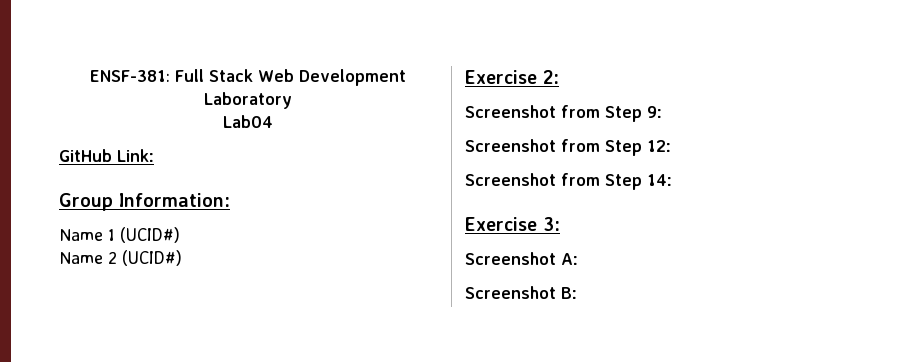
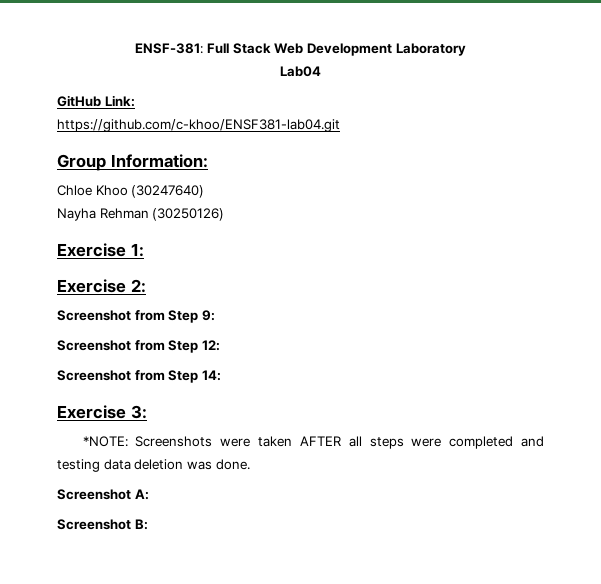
(154, 155) none -> [57,119,340,132] // https://github.com/c-khoo/ENSF381-lab04.git
[59,227,180,243] [59,250,182,266] Name 1 (UCID#) // Name 2 (UCID#) -> [57,185,205,198] [57,208,225,221] [57,243,144,257] Chloe Khoo (30247640) // Nayha Rehman (30250126) // Exercise 1:
(560, 224) none -> [82,436,544,449] [57,459,250,472] // *NOTE: Screenshots were taken AFTER all steps were completed and testing data deletion was done.

